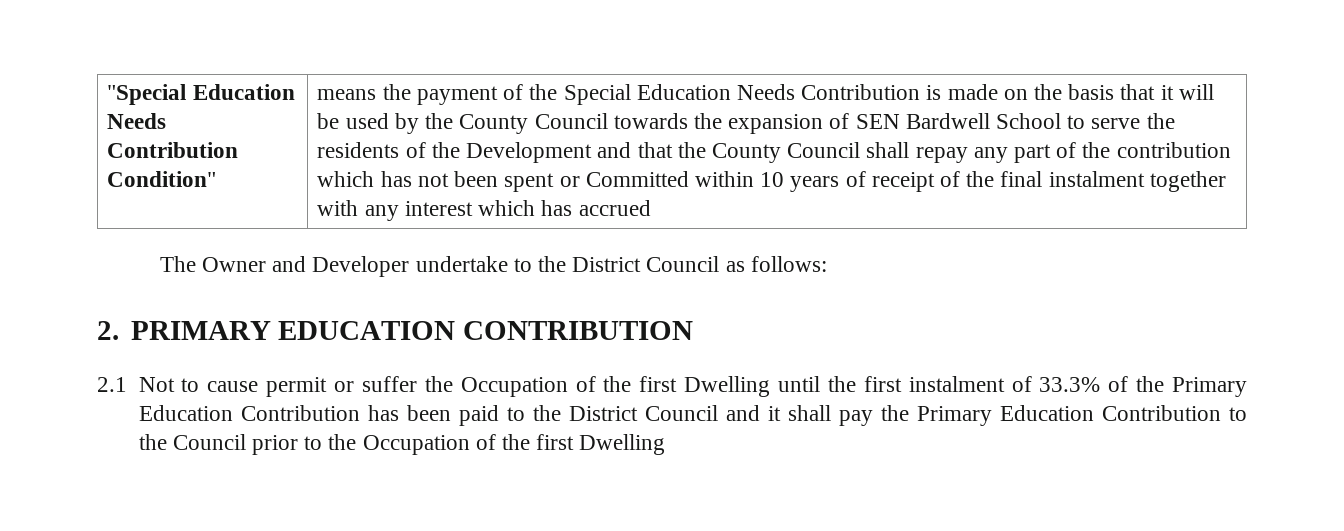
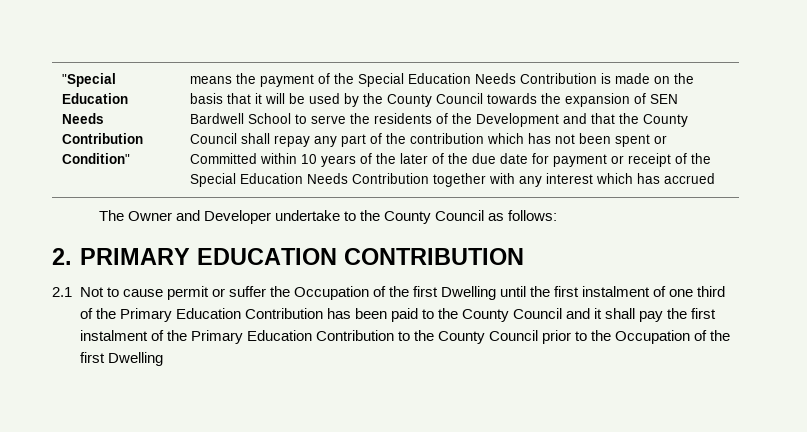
[871,171,1145,192] receipt of the final instalment -> [376,153,712,167] [190,173,430,187] the later of the due date for payment or receipt of the Special Education Needs Contribution
[572,257,642,272] District -> [384,211,432,224] County
[1039,377,1101,392] 33.3% -> [669,286,726,297] one third
[568,406,638,421] District -> [462,309,510,322] County
(909, 413) none -> [691,308,717,319] [79,330,187,341] first instalment of the
(167, 442) none -> [437,331,485,344] County

